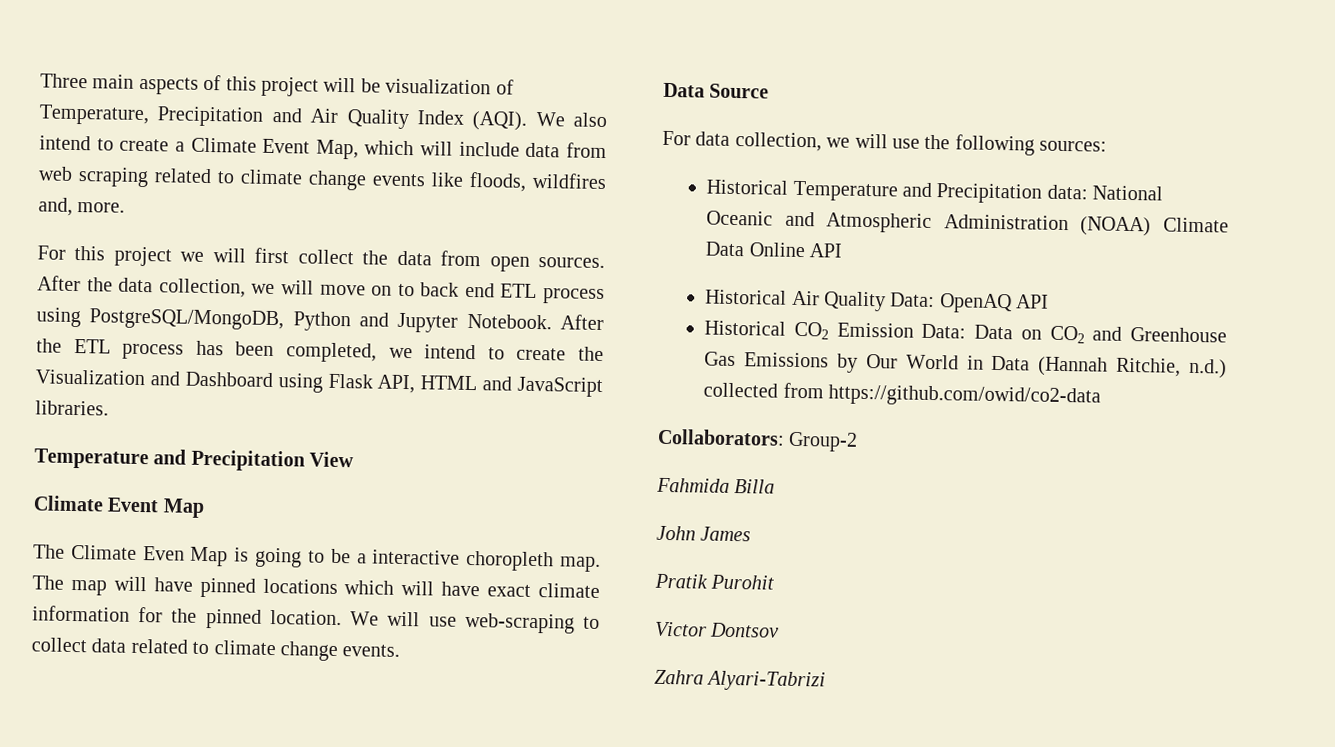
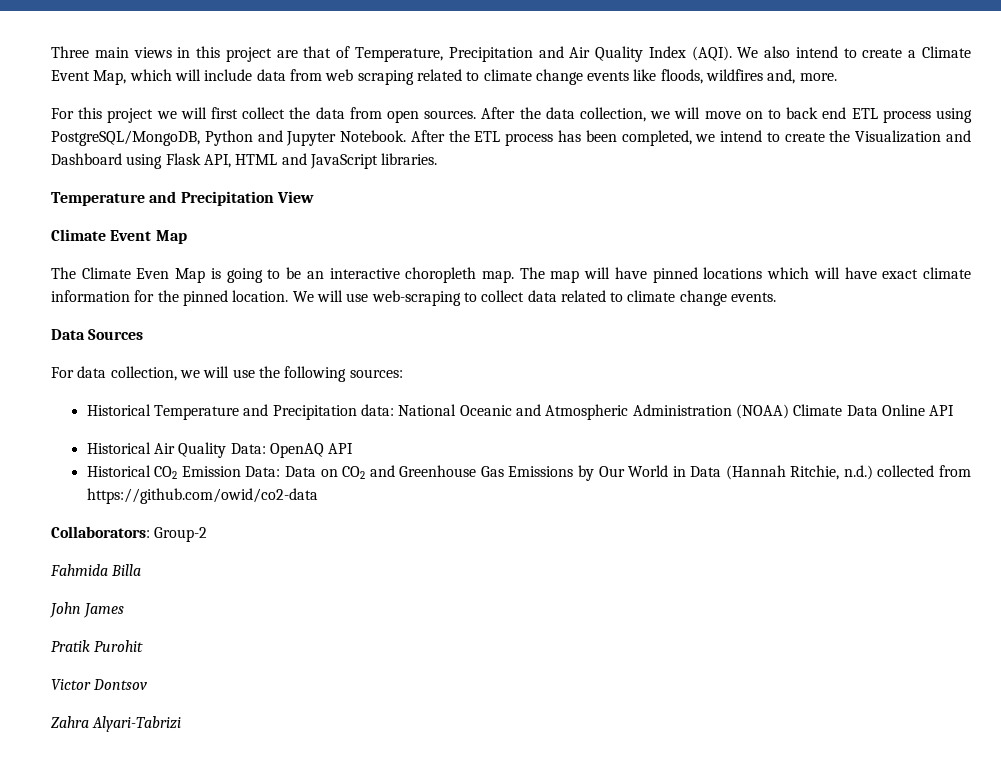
[138,74,492,97] aspects of this project will be visualization -> [133,46,332,62] views in this project are that
[356,553,367,564] a -> [306,271,324,279] an
[709,83,770,99] Source -> [88,329,144,340] Sources

